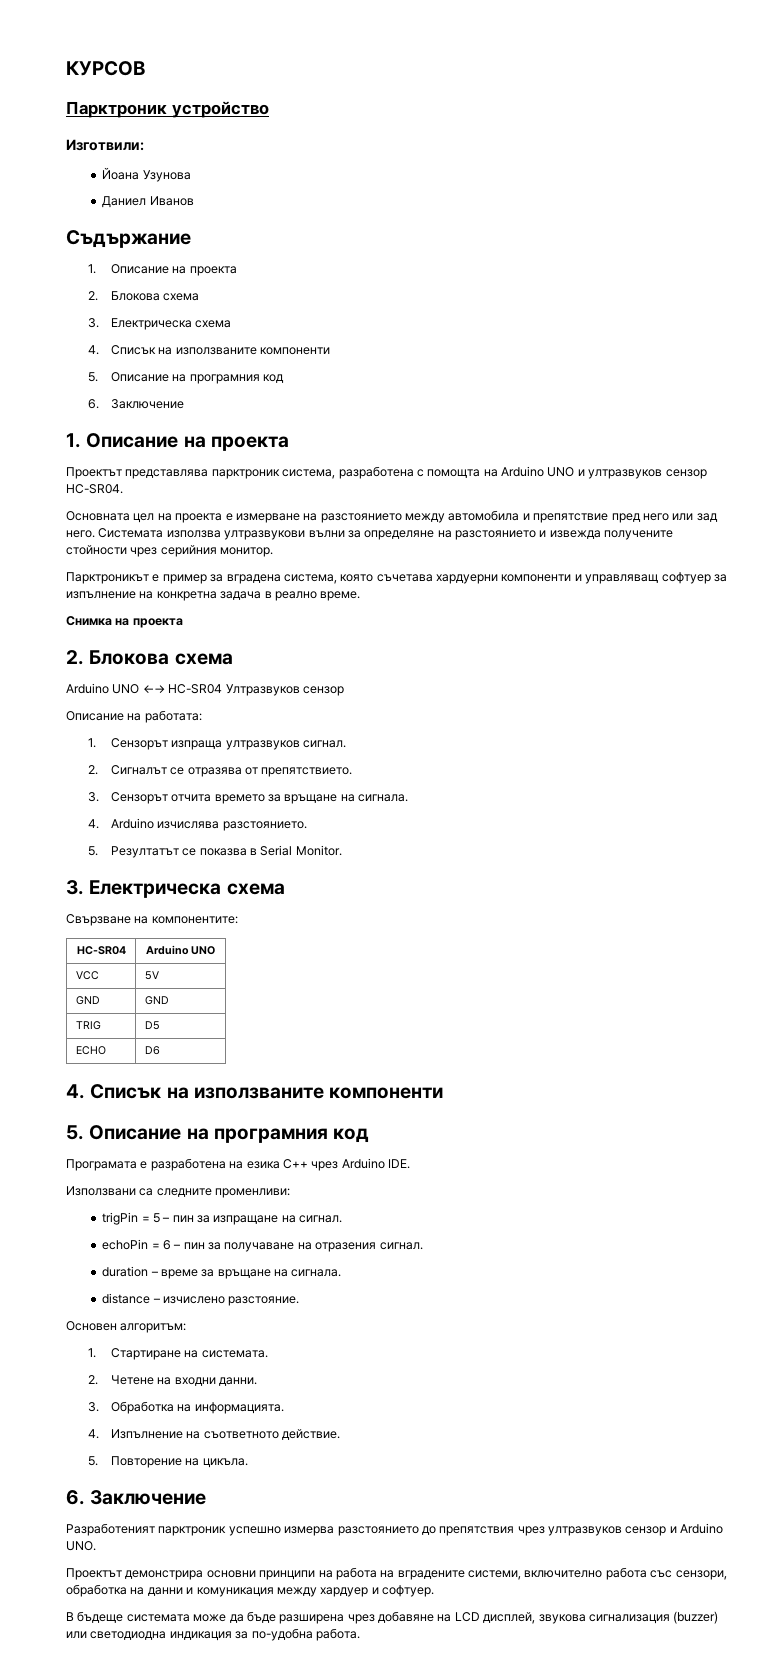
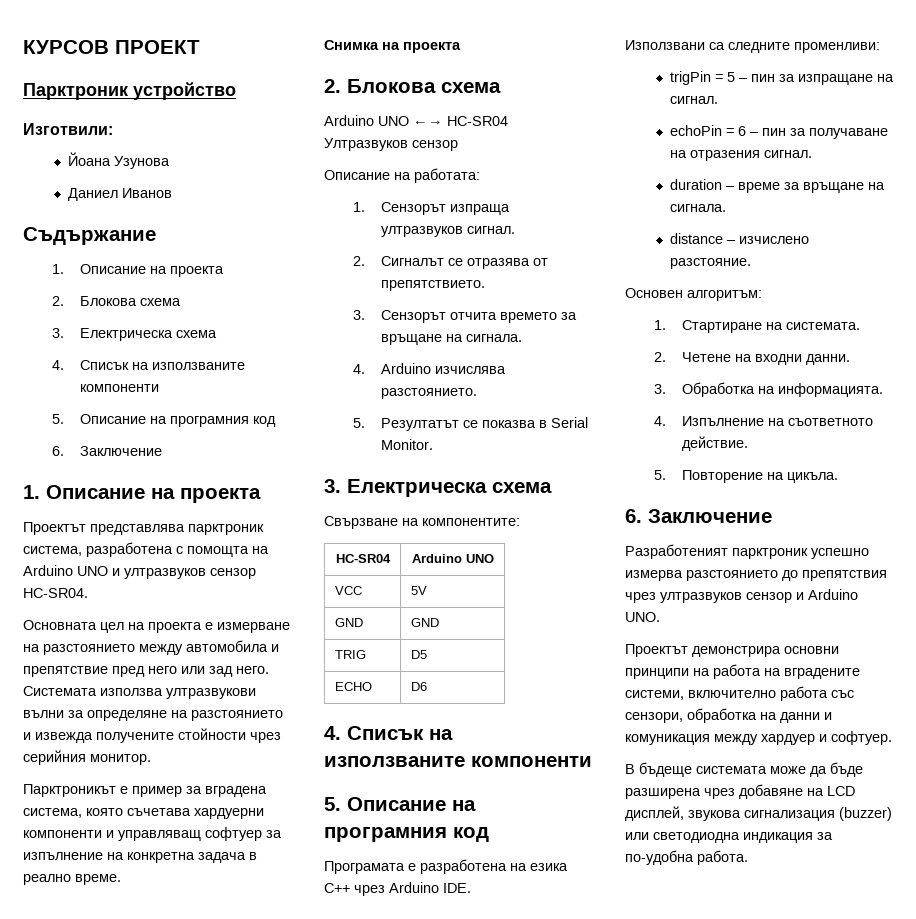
(145, 68) none -> [115,40,200,54] ПРОЕКТ

